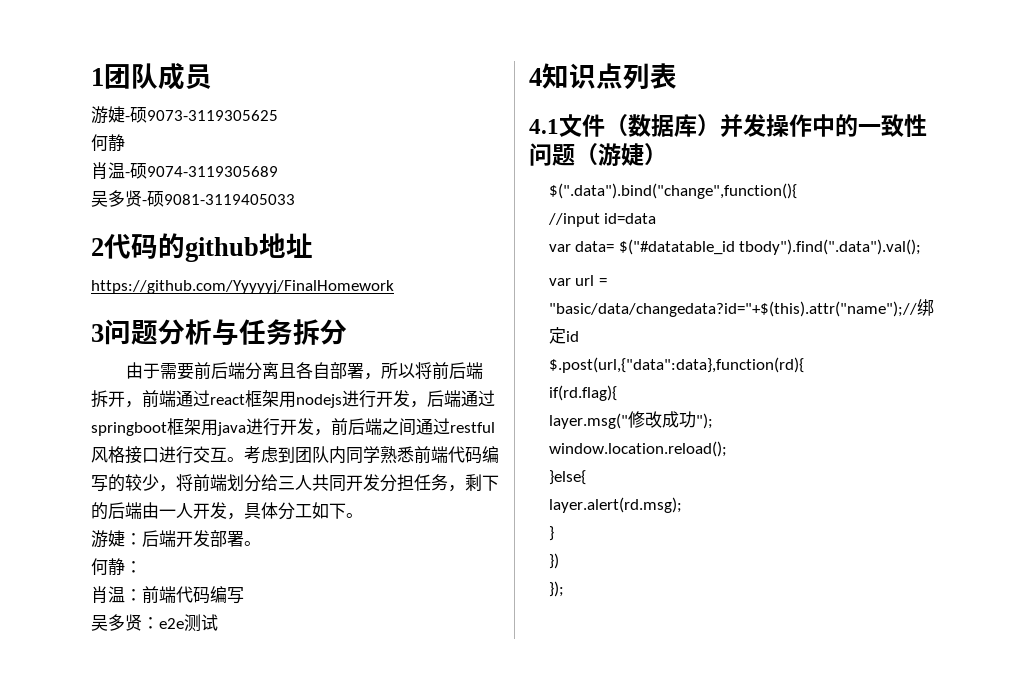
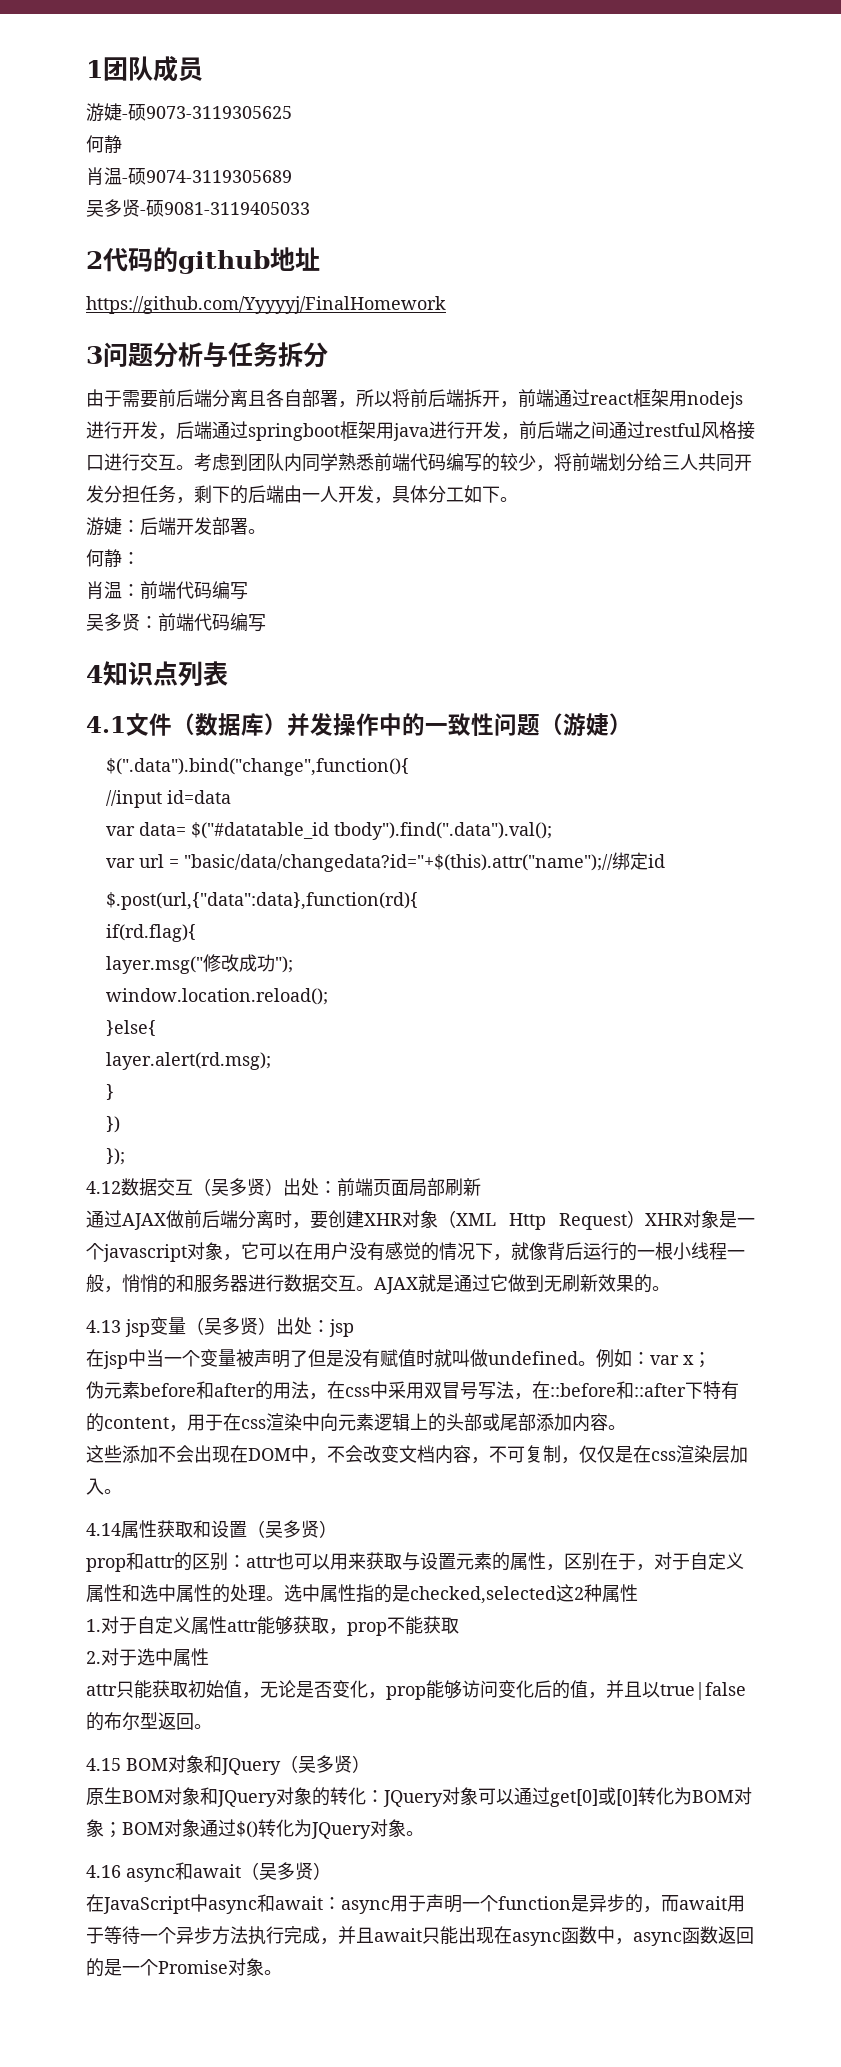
[159,614,218,632] e2e测试 -> [158,613,266,632] 前端代码编写
(564, 589) none -> [86,1178,481,1197] [86,1210,755,1230] [86,1242,745,1262] [86,1274,670,1294] [86,1317,354,1337] [86,1349,711,1369] [86,1381,739,1400] [86,1413,626,1432] [86,1445,748,1464] [86,1478,122,1495] [86,1520,337,1538] [86,1552,744,1572] [86,1584,638,1604] [86,1616,459,1636] [86,1648,209,1666] [86,1680,746,1700] [86,1712,212,1731] [86,1755,370,1775] [86,1787,752,1807] [86,1819,424,1839] [86,1862,331,1882] [86,1894,745,1914] [86,1926,754,1946] [86,1958,282,1977] // 4.12数据交互（吴多贤）出处：前端页面局部刷新 // 通过AJAX做前后端分离时，要创建XHR对象（XML Http Request）XHR对象是一个javascript对象，它可以在用户没有感觉的情况下，就像背后运行的一根小线程一般，悄悄的和服务器进行数据交互。AJAX就是通过它做到无刷新效果的。 // 4.13 jsp变量（吴多贤）出处：jsp // 在jsp中当一个变量被声明了但是没有赋值时就叫做undefined。例如：var x； // 伪元素before和after的用法，在css中采用双冒号写法，在::before和::after下特有的content，用于在css渲染中向元素逻辑上的头部或尾部添加内容。 // 这些添加不会出现在DOM中，不会改变文档内容，不可复制，仅仅是在css渲染层加入。 // 4.14属性获取和设置（吴多贤） // prop和attr的区别：attr也可以用来获取与设置元素的属性，区别在于，对于自定义属性和选中属性的处理。选中属性指的是checked,selected这2种属性 // 1.对于自定义属性attr能够获取，prop不能获取 // 2.对于选中属性 // attr只能获取初始值，无论是否变化，prop能够访问变化后的值，并且以true|false的布尔型返回。 // 4.15 BOM对象和JQuery（吴多贤） // 原生BOM对象和JQuery对象的转化：JQuery对象可以通过get[0]或[0]转化为BOM对象；BOM对象通过$()转化为JQuery对象。 // 4.16 async和await（吴多贤） // 在JavaScript中async和await：async用于声明一个function是异步的，而await用于等待一个异步方法执行完成，并且await只能出现在async函数中，async函数返回的是一个Promise对象。

